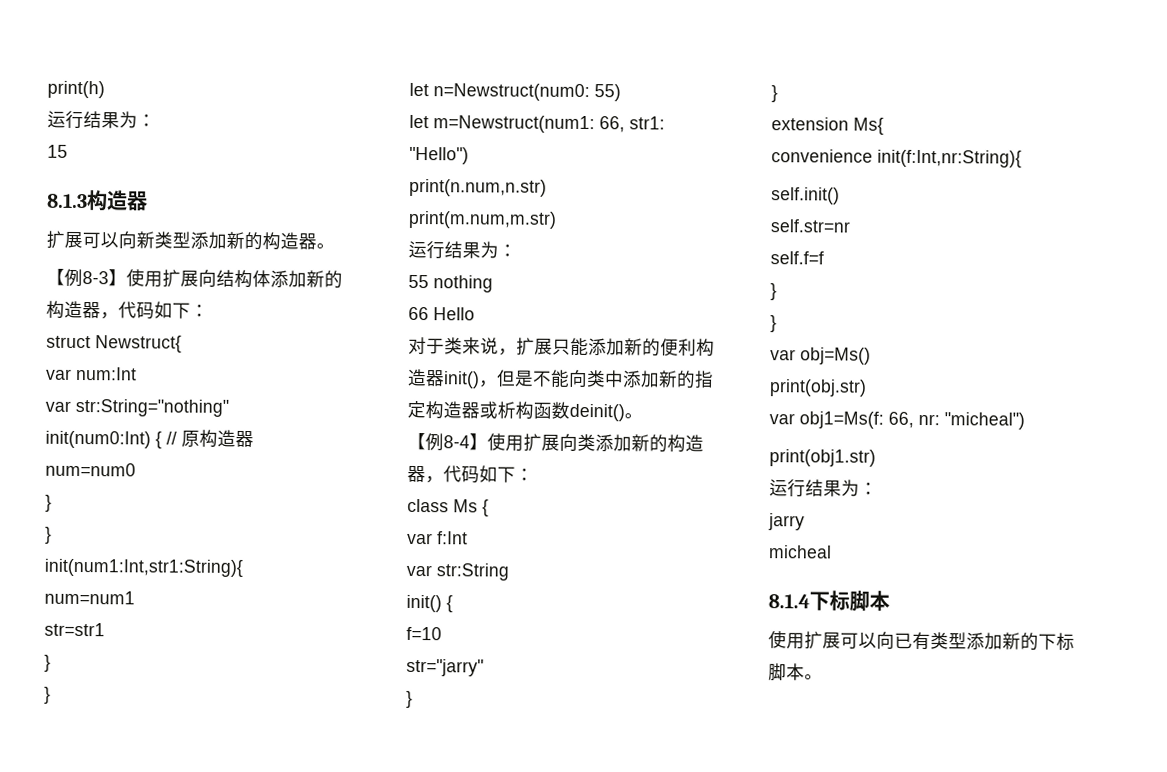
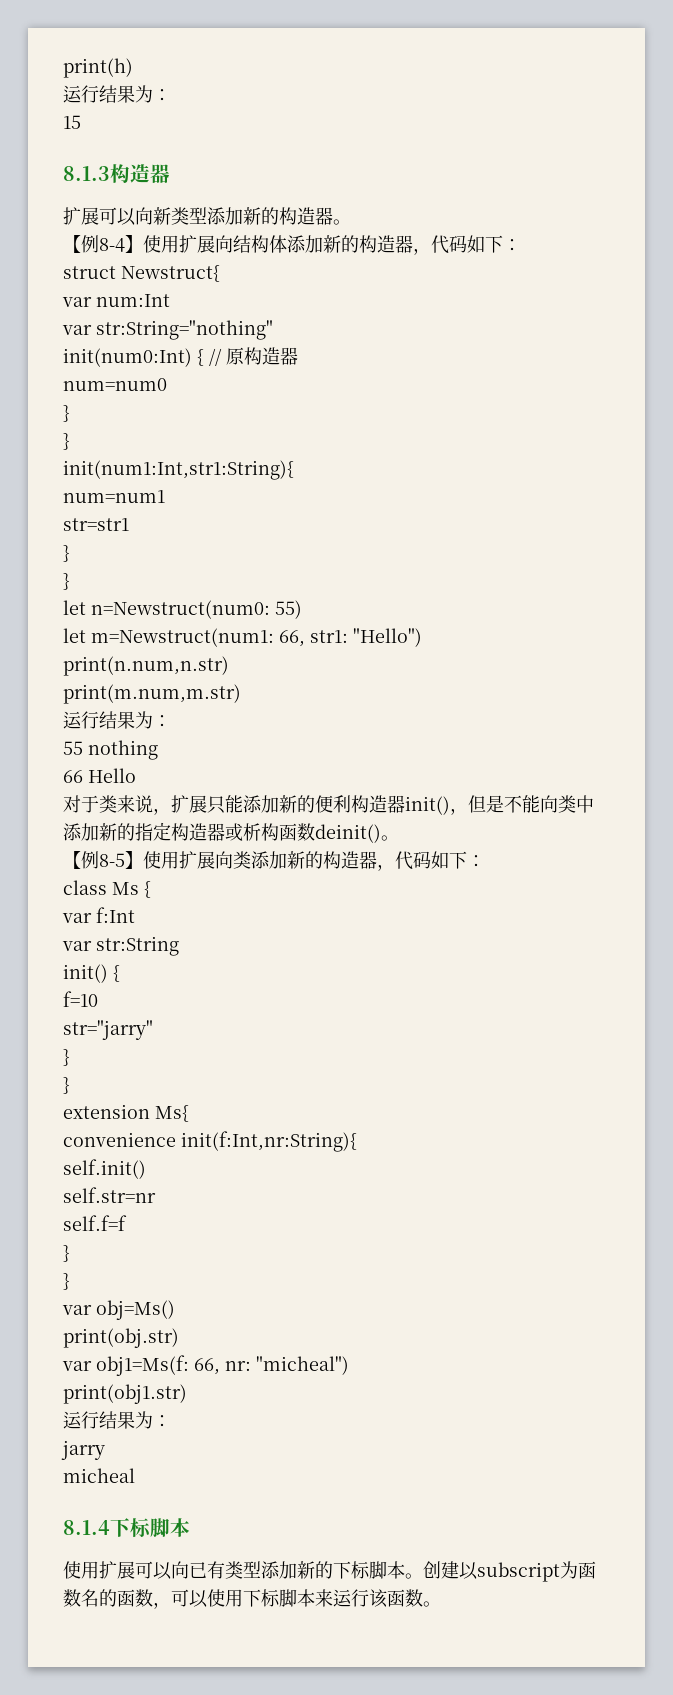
[82,271,109,285] 8-3 -> [99,238,125,252] 8-4
[443,435,470,449] 8-4 -> [99,853,125,867] 8-5
(823, 677) none -> [423,1561,596,1582] [63,1589,441,1609] 创建以subscript为函数名的函数，可以使用下标脚本来运行该函数。

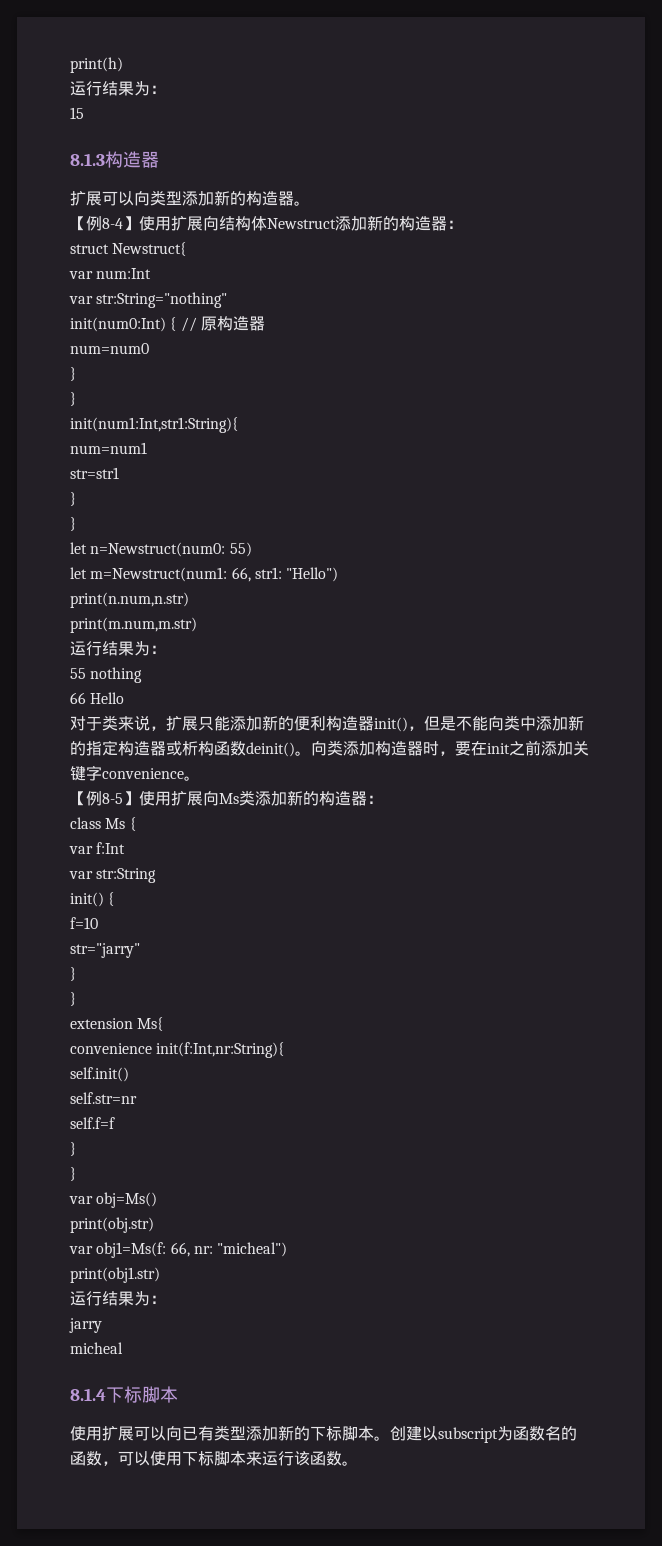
[153,207,171,225] 新 -> (150, 198) none
[287,235,503,255] 添加新的构造器，代码如下 -> [267,215,447,231] Newstruct添加新的构造器
(399, 838) none -> [311,740,589,756] [70,765,200,781] 向类添加构造器时，要在init之前添加关键字convenience。
(233, 860) none -> [219,793,239,804] Ms
[377,851,467,871] ，代码如下 -> (367, 798) none

